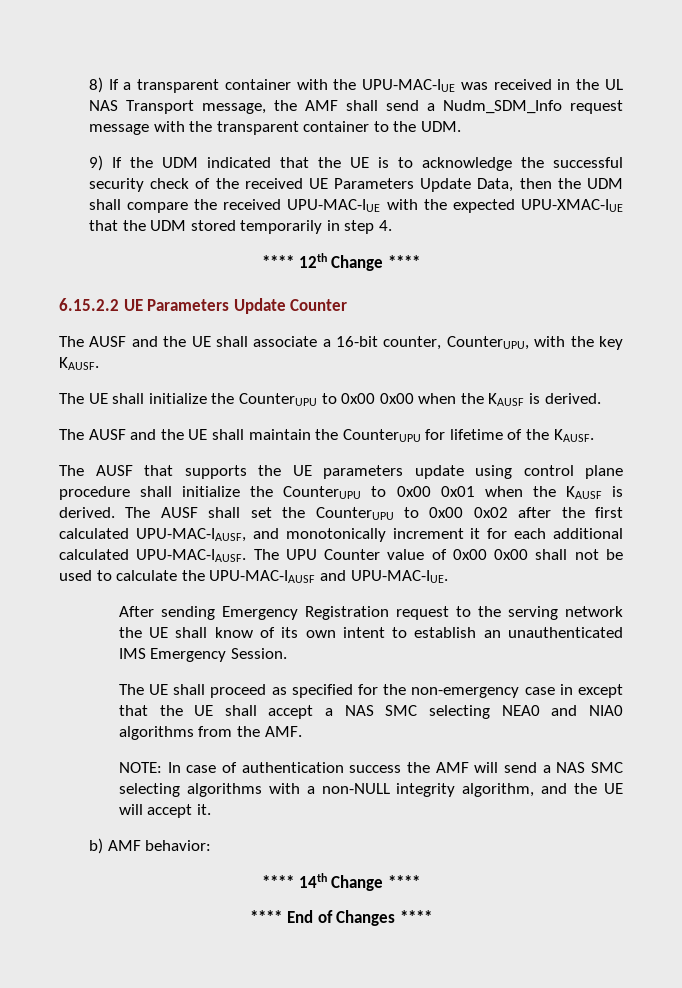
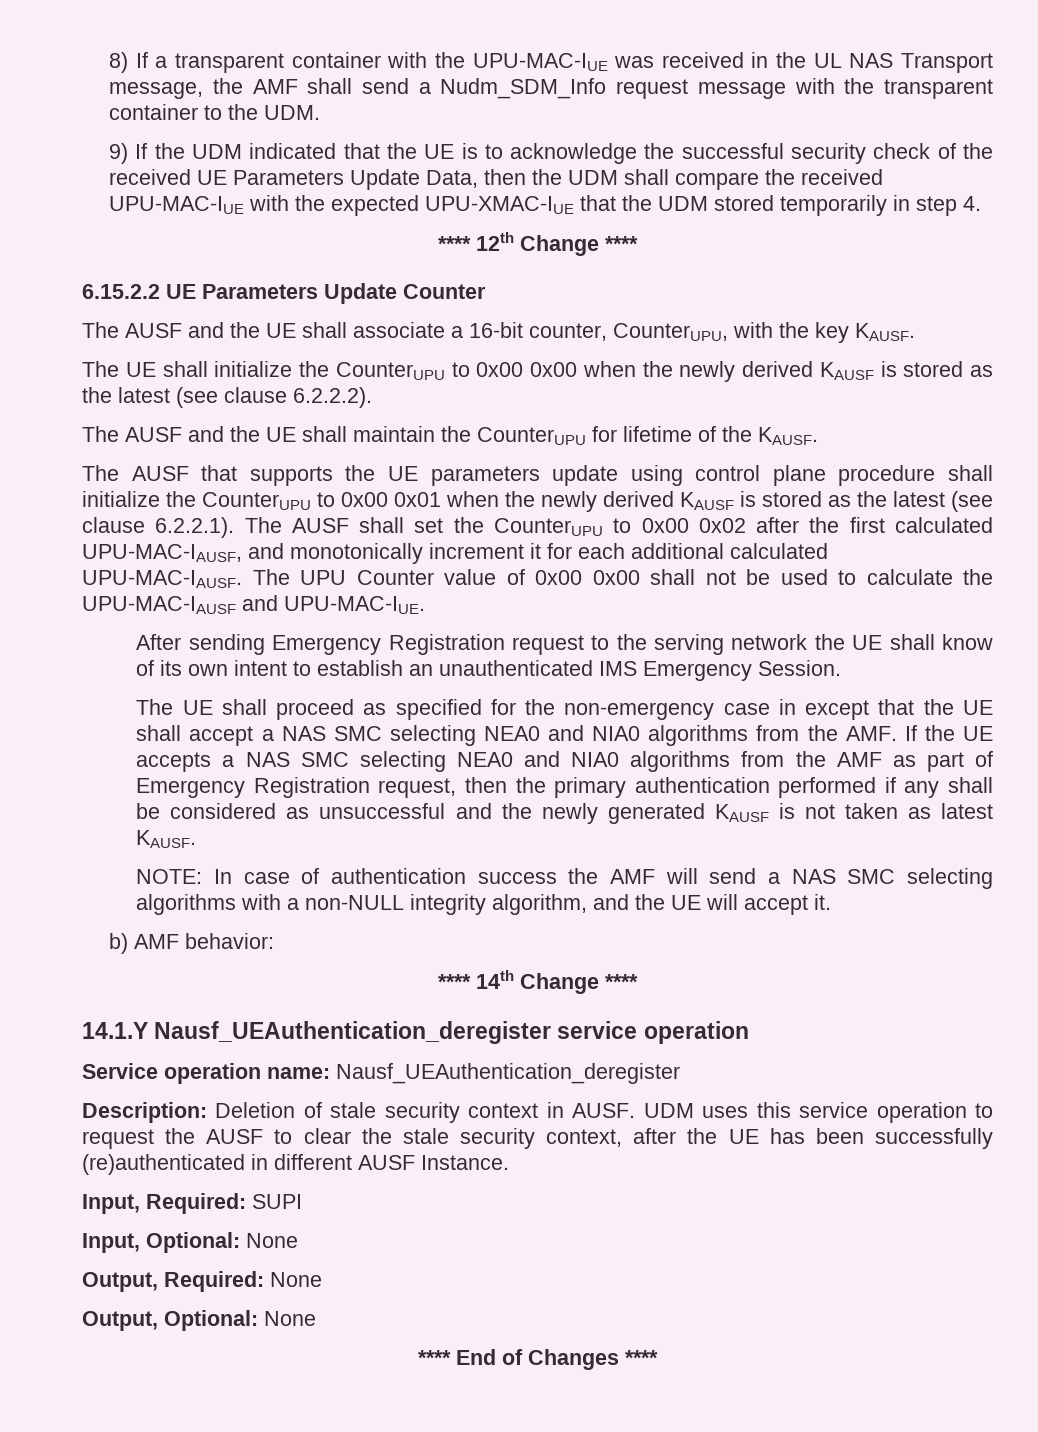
[488,393,601,406] KAUSF is derived. -> [679,361,993,382] [82,387,372,408] newly derived KAUSF is stored as the latest (see clause 6.2.2.2).
[565,486,623,499] [59,507,115,518] KAUSF is derived. -> [541,491,993,512] [82,517,235,538] newly derived KAUSF is stored as the latest (see clause 6.2.2.1).
(302, 731) none -> [904,725,993,741] [136,751,994,772] [136,777,993,798] [136,803,993,824] [136,830,197,848] If the UE accepts a NAS SMC selecting NEA0 and NIA0 algorithms from the AMF as part of Emergency Registration request, then the primary authentication performed if any shall be considered as unsuccessful and the newly generated KAUSF is not taken as latest KAUSF.
(420, 881) none -> [82,1021,749,1044] [82,1063,680,1084] [82,1102,993,1123] [82,1128,993,1149] [82,1154,509,1175] [82,1193,302,1214] [82,1232,298,1253] [82,1271,322,1292] [82,1310,316,1331] // 14.1.Y Nausf_UEAuthentication_deregister service operation // Service operation name: Nausf_UEAuthentication_deregister // Description: Deletion of stale security context in AUSF. UDM uses this service operation to request the AUSF to clear the stale security context, after the UE has been successfully (re)authenticated in different AUSF Instance. // Input, Required: SUPI // Input, Optional: None // Output, Required: None // Output, Optional: None

